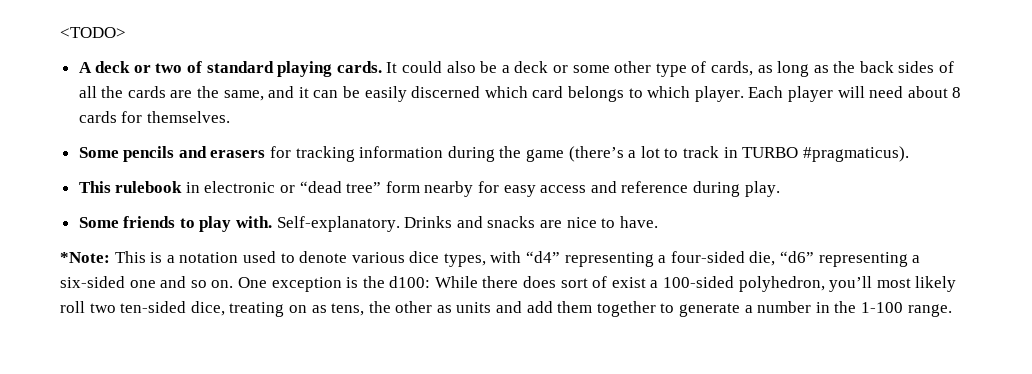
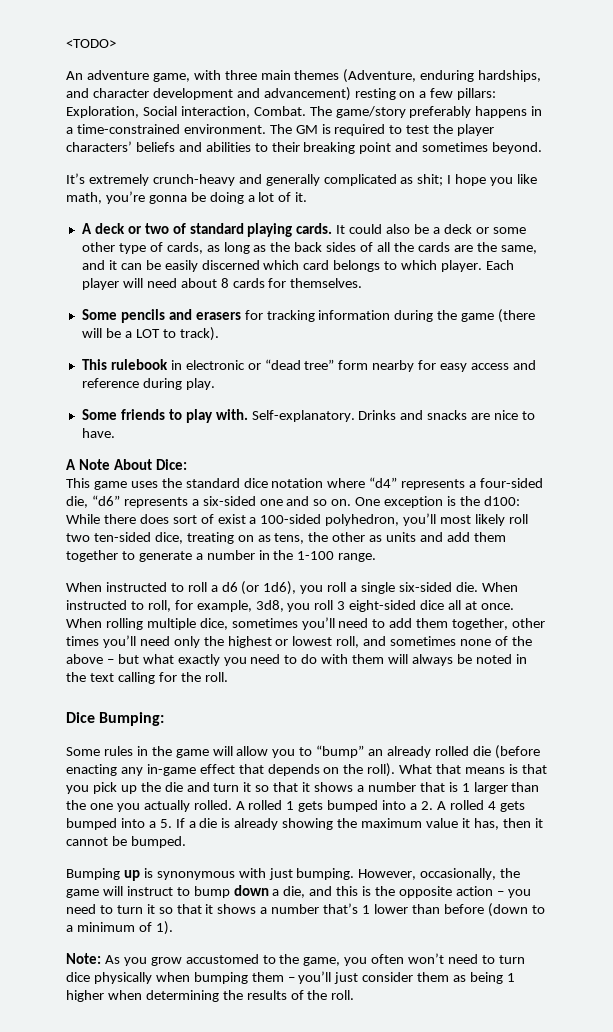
(126, 32) none -> [66,69,542,83] [66,87,497,101] [66,106,543,118] [66,124,495,136] [66,141,543,154] [66,173,538,186] [66,191,308,204] // An adventure game, with three main themes (Adventure, enduring hardships, and character development and advancement) resting on a few pillars: Exploration, Social interaction, Combat. The game/story preferably happens in a time-constrained environment. The GM is required to test the player characters’ beliefs and abilities to their breaking point and sometimes beyond. // It’s extremely crunch-heavy and generally complicated as shit; I hope you like math, you’re gonna be doing a lot of it.
[568,146,909,162] (there’s a lot to track in TURBO #pragmaticus). -> [498,309,536,323] [81,327,219,341] (there will be a LOT to track).
[60,251,654,267] *Note: This is a notation used to denote various dice types, with “d4” representing -> [66,459,187,470] [66,477,466,490] A Note About Dice: // This game uses the standard dice notation where “d4” represents
[818,252,908,267] representing -> [123,497,188,508] represents
(952, 310) none -> [66,581,518,595] [66,600,514,612] [66,617,546,630] [66,635,532,648] [66,654,527,666] [66,672,228,684] [66,712,165,726] [66,745,540,759] [66,763,547,777] [66,782,540,794] [66,800,525,812] [66,818,543,830] [66,836,186,848] [66,868,521,881] [66,885,531,898] [66,903,545,917] [66,921,173,935] [66,953,525,966] [66,971,515,984] [66,990,355,1002] // When instructed to roll a d6 (or 1d6), you roll a single six-sided die. When instructed to roll, for example, 3d8, you roll 3 eight-sided dice all at once. When rolling multiple dice, sometimes you’ll need to add them together, other times you’ll need only the highest or lowest roll, and sometimes none of the above – but what exactly you need to do with them will always be noted in the text calling for the roll. // Dice Bumping: // Some rules in the game will allow you to “bump” an already rolled die (before enacting any in-game effect that depends on the roll). What that means is that you pick up the die and turn it so that it shows a number that is 1 larger than the one you actually rolled. A rolled 1 gets bumped into a 2. A rolled 4 gets bumped into a 5. If a die is already showing the maximum value it has, then it cannot be bumped. // Bumping up is synonymous with just bumping. However, occasionally, the game will instruct to bump down a die, and this is the opposite action – you need to turn it so that it shows a number that’s 1 lower than before (down to a minimum of 1). // Note: As you grow accustomed to the game, you often won’t need to turn dice physically when bumping them – you’ll just consider them as being 1 higher when determining the results of the roll.

